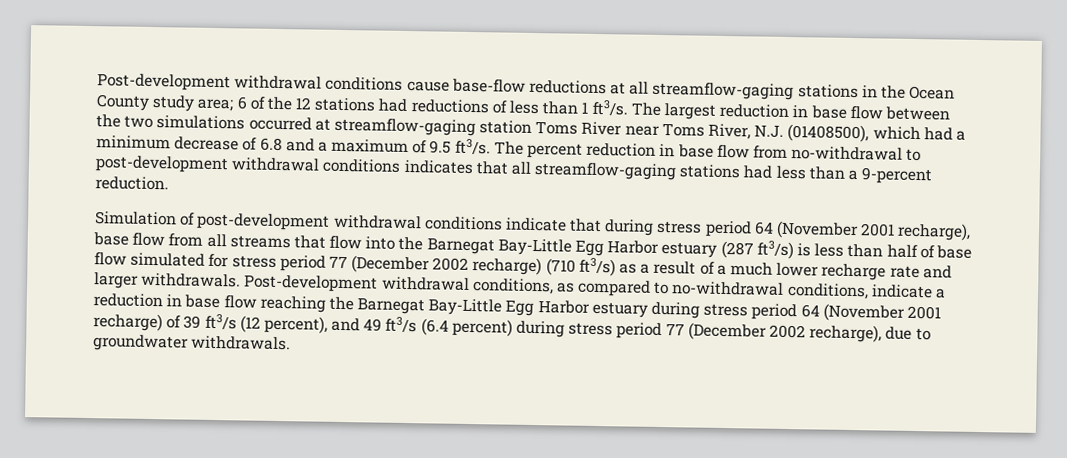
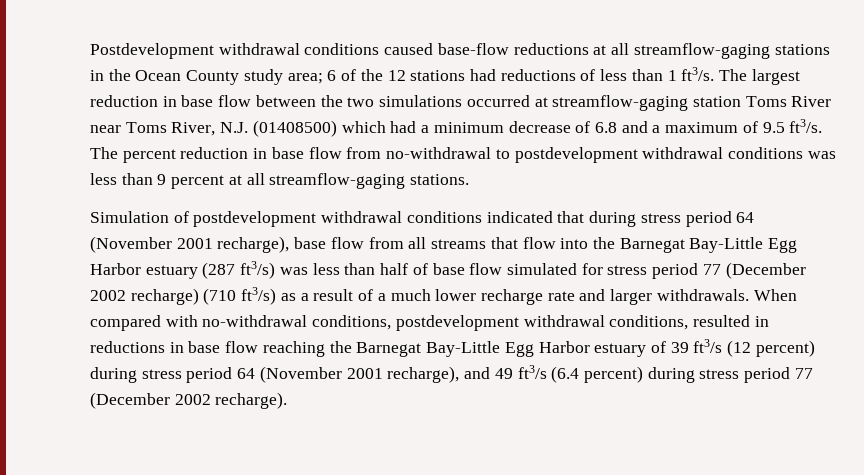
[97,73,450,92] Post-development withdrawal conditions cause -> [90,43,434,59] Postdevelopment withdrawal conditions caused
[787,123,870,143] (01408500), -> [252,120,337,137] (01408500)
[95,155,934,185] [95,176,169,191] post-development withdrawal conditions indicates that all streamflow-gaging stations had less than a 9-percent reduction. -> [514,147,836,163] [90,173,470,189] postdevelopment withdrawal conditions was less than 9 percent at all streamflow-gaging stations.
[196,212,567,232] post-development withdrawal conditions indicate -> [193,211,553,227] postdevelopment withdrawal conditions indicated
[796,243,811,257] is -> [279,267,308,275] was
[243,274,947,300] [93,293,163,308] Post-development withdrawal conditions, as compared to no-withdrawal conditions, indicate a reduction -> [753,289,797,301] [90,315,769,331] [90,341,165,353] When compared with no-withdrawal conditions, postdevelopment withdrawal conditions, resulted in reductions
[651,301,941,322] [93,313,328,334] during stress period 64 (November 2001 recharge) of 39 ft3/s (12 percent), -> [650,339,815,357] [90,366,460,383] of 39 ft3/s (12 percent) during stress period 64 (November 2001 recharge),
[809,324,931,343] [93,334,292,352] recharge), due to groundwater withdrawals. -> [215,392,288,409] recharge).

